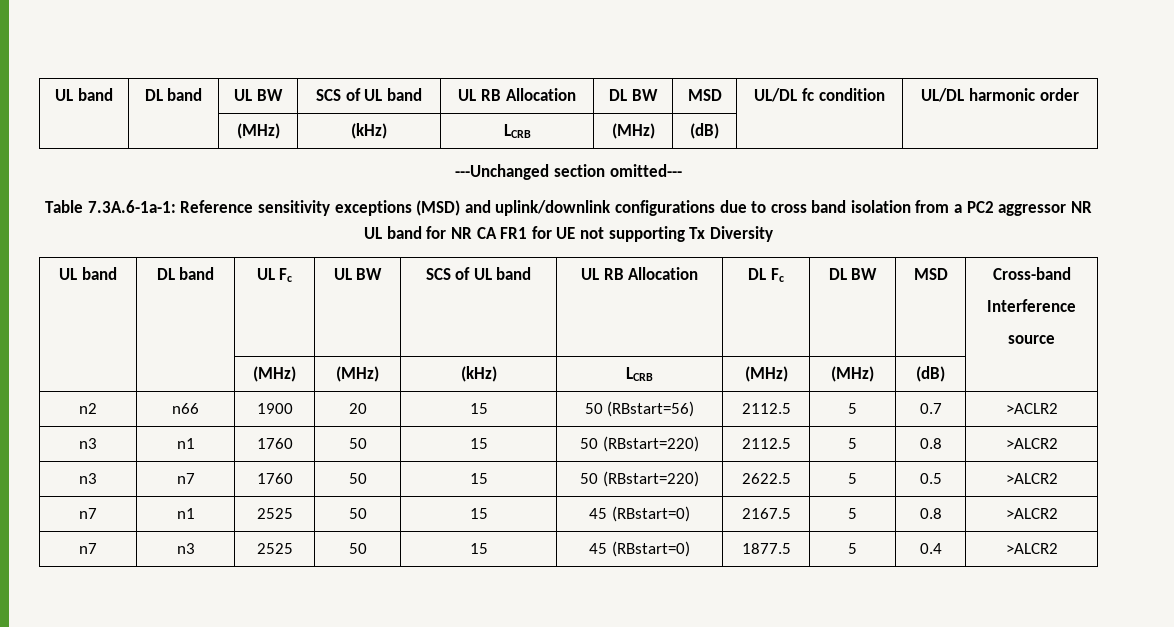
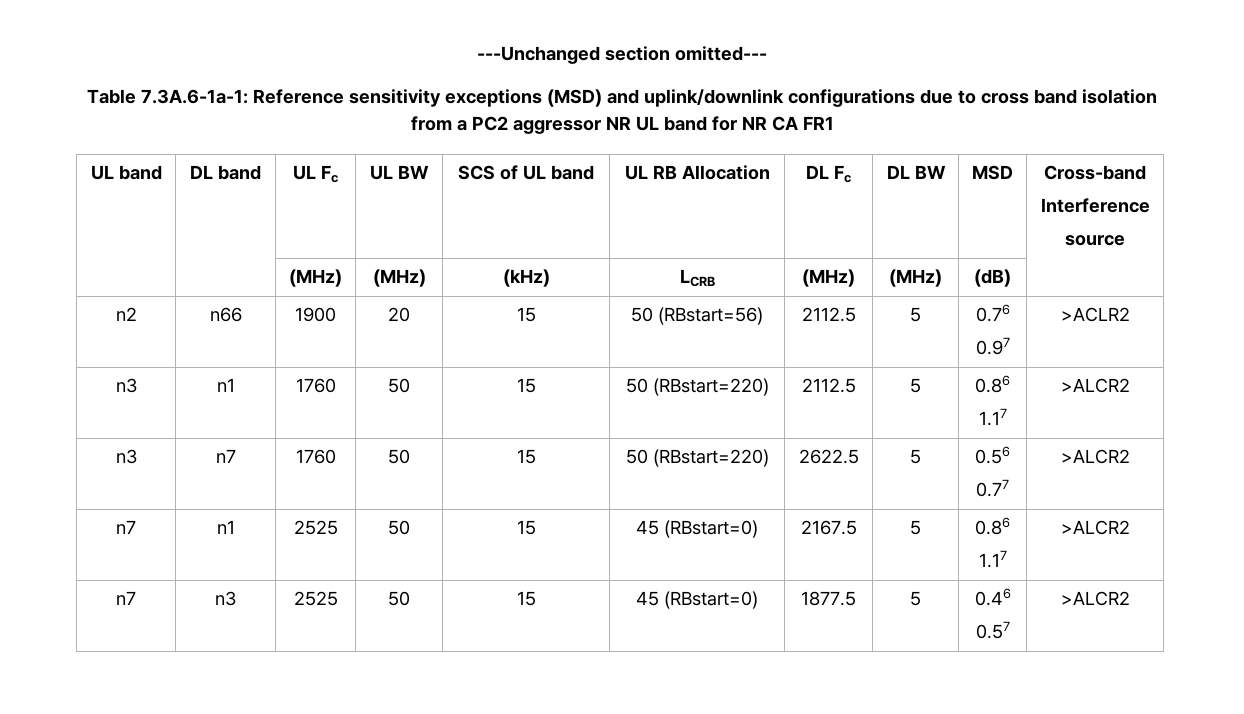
[55,88,113,101] [144,88,203,101] [234,89,283,101] [316,88,422,101] [458,88,576,101] [609,89,658,101] [687,89,722,101] [754,88,885,102] [921,88,1079,102] [236,123,280,139] [351,123,387,139] [503,124,531,138] [611,123,655,139] [690,123,719,139] UL band | DL band | UL BW | SCS of UL band | UL RB Allocation | DL BW | MSD | UL/DL fc condition | UL/DL harmonic order // | | (MHz) | (kHz) | LCRB | (MHz) | (dB) | | // -> (477, 55) none
[531,226,773,242] for UE not supporting Tx Diversity -> (834, 123) none
[919,403,942,414] 0.7 -> [975,304,1010,322] [975,337,1010,355] 0.76 // 0.97
[919,438,942,449] 0.8 -> [975,375,1010,393] [978,408,1007,426] 0.86 // 1.17
[919,473,942,484] 0.5 -> [975,446,1010,464] [976,479,1009,497] 0.56 // 0.77
[919,508,942,519] 0.8 -> [975,517,1010,535] [978,550,1007,568] 0.86 // 1.17
[919,543,942,554] 0.4 -> [974,588,1011,606] [975,621,1010,639] 0.46 // 0.57

